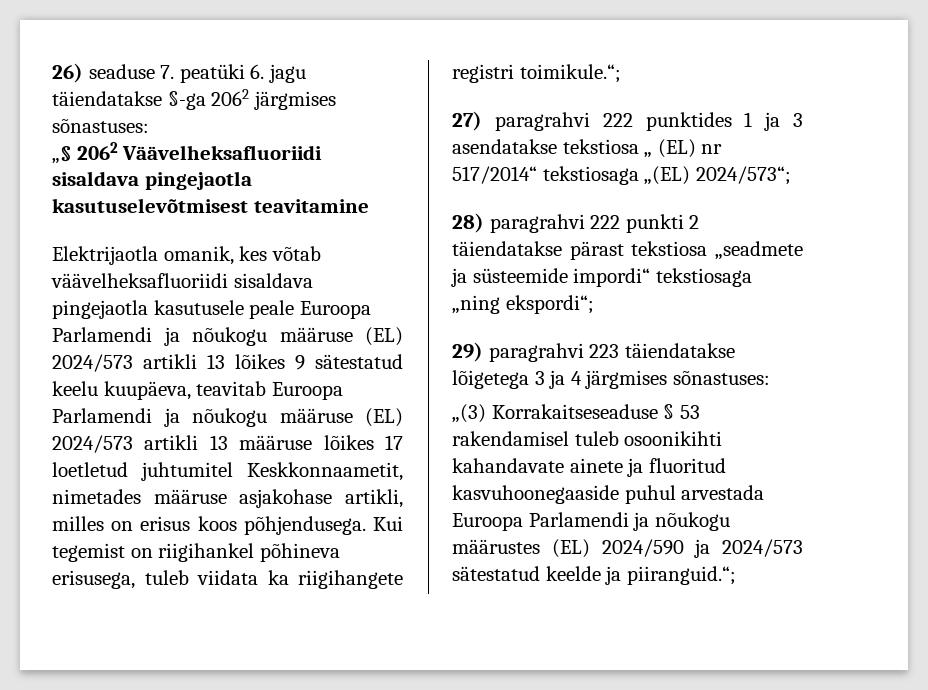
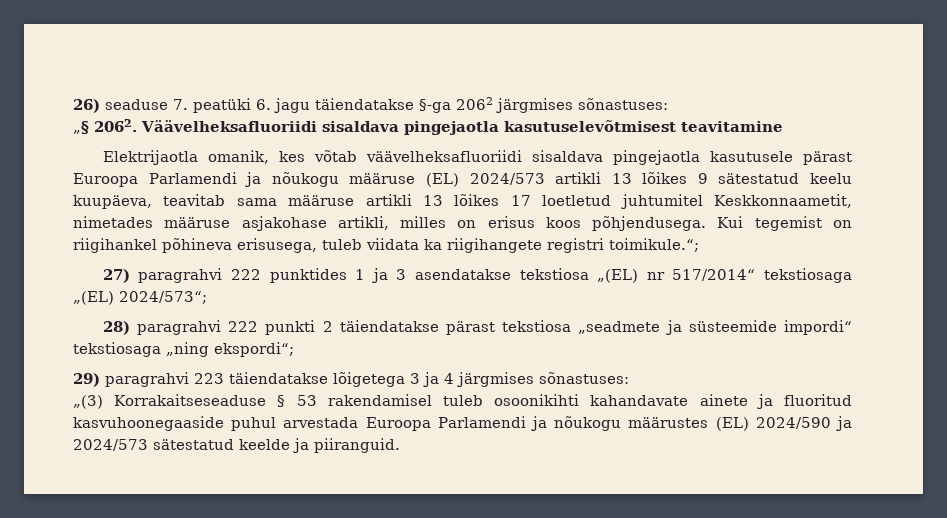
[76,142,118,160] 2062 -> [94,119,137,132] 2062.
[249,300,295,319] peale -> [802,151,852,165] pärast
[271,382,343,400] [52,408,403,427] [52,435,313,453] Euroopa Parlamendi ja nõukogu määruse (EL) 2024/573 artikli 13 määruse -> [236,194,443,206] sama määruse artikli 13
[644,139,696,158] „ (EL) -> [597,269,639,283] „(EL)
[626,566,736,585] piiranguid.“; -> [314,438,400,453] piiranguid.

